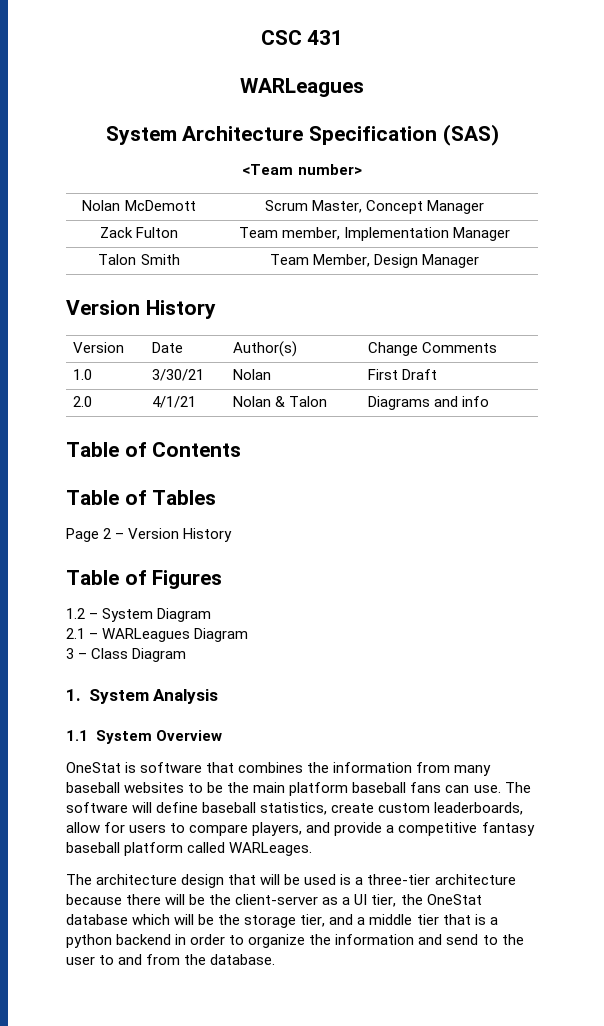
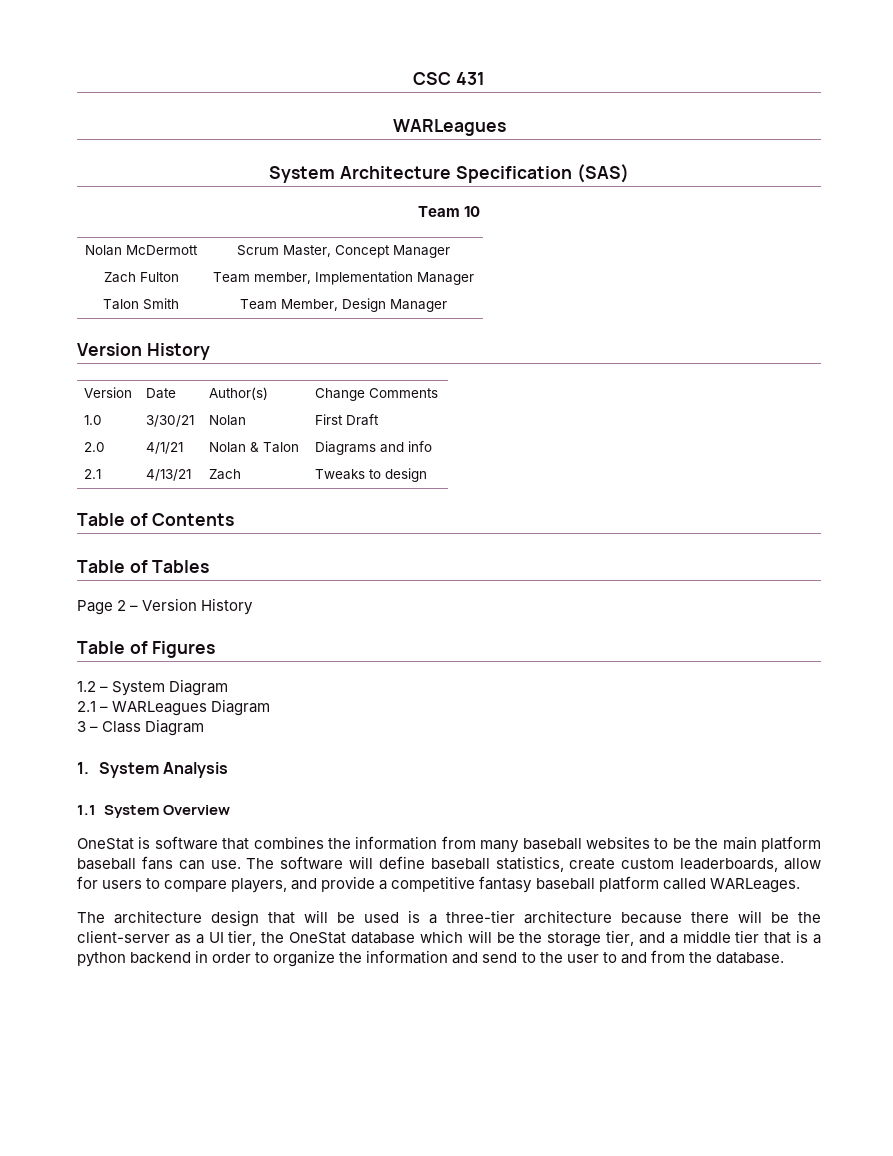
[242,164,362,175] [82,200,196,211] <Team number> // Nolan McDemott -> [417,206,481,217] [85,245,198,256] Team 10 // Nolan McDermott
[99,227,133,238] Zack -> [103,272,136,283] Zach
(489, 401) none -> [83,469,101,479] [145,469,191,481] [208,469,241,480] [314,468,427,482] // 2.1 | 4/13/21 | Zach | Tweaks to design

